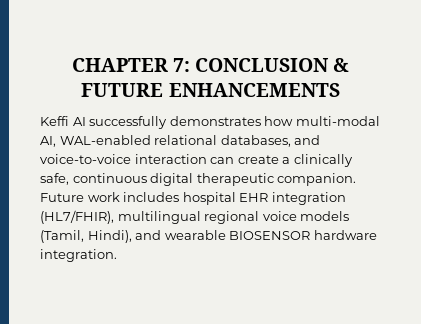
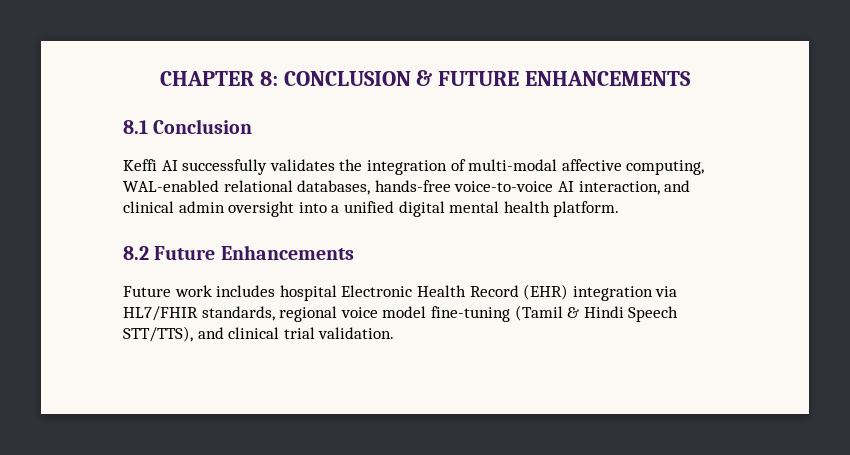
[172,58,190,72] 7: -> [259,71,278,86] 8:
(340, 90) none -> [123,119,253,134] // 8.1 Conclusion
[169,116,380,126] [40,135,321,147] [40,154,353,167] [40,173,357,186] [40,192,346,205] [40,210,350,224] [40,230,377,243] [40,249,117,262] demonstrates how multi-modal AI, WAL-enabled relational databases, and voice-to-voice interaction can create a clinically safe, continuous digital therapeutic companion. Future work includes hospital EHR integration (HL7/FHIR), multilingual regional voice models (Tamil, Hindi), and wearable BIOSENSOR hardware integration. -> [269,159,705,175] [123,180,691,195] [123,201,620,217] [123,245,354,260] [123,284,678,301] [123,305,679,322] [123,326,395,342] validates the integration of multi-modal affective computing, WAL-enabled relational databases, hands-free voice-to-voice AI interaction, and clinical admin oversight into a unified digital mental health platform. // 8.2 Future Enhancements // Future work includes hospital Electronic Health Record (EHR) integration via HL7/FHIR standards, regional voice model fine-tuning (Tamil & Hindi Speech STT/TTS), and clinical trial validation.

